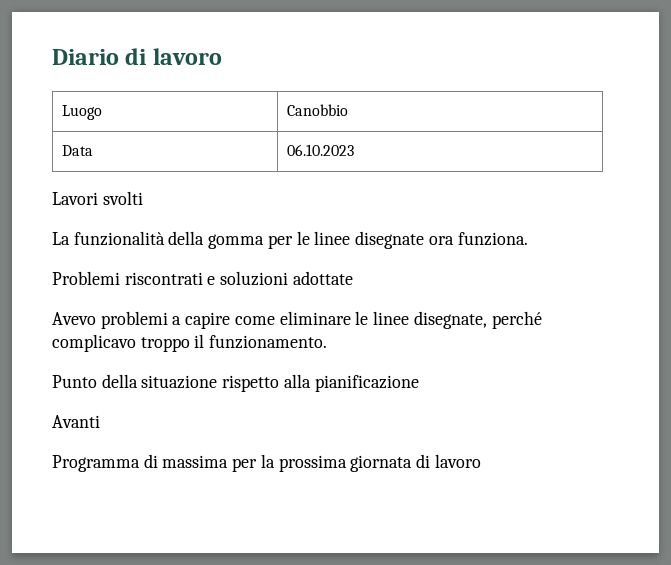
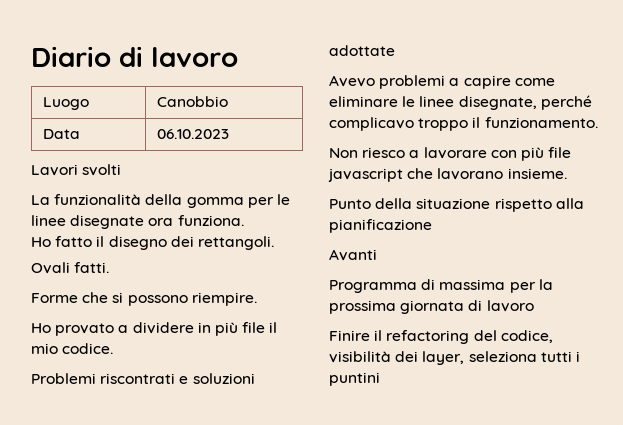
(528, 239) none -> [31,236,274,250] [31,262,110,274] [31,292,257,306] [31,322,278,336] [31,343,114,354] // Ho fatto il disegno dei rettangoli. // Ovali fatti. // Forme che si possono riempire. // Ho provato a dividere in più file il mio codice.
(328, 342) none -> [329,147,572,161] [328,168,567,182] // Non riesco a lavorare con più file javascript che lavorano insieme.
(481, 461) none -> [329,330,553,344] [329,351,580,365] [329,372,380,386] // Finire il refactoring del codice, visibilità dei layer, seleziona tutti i puntini

